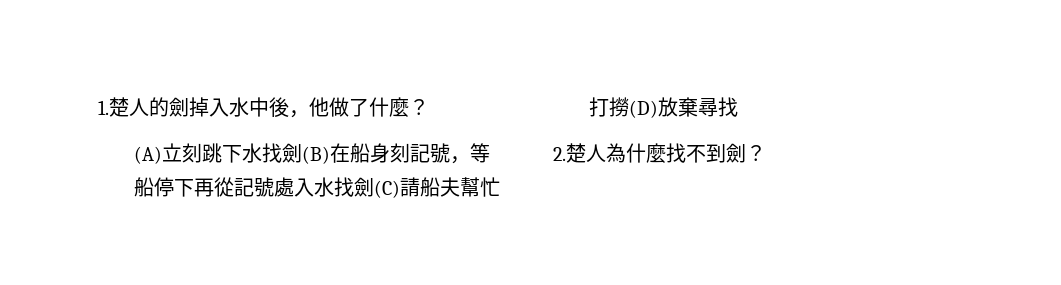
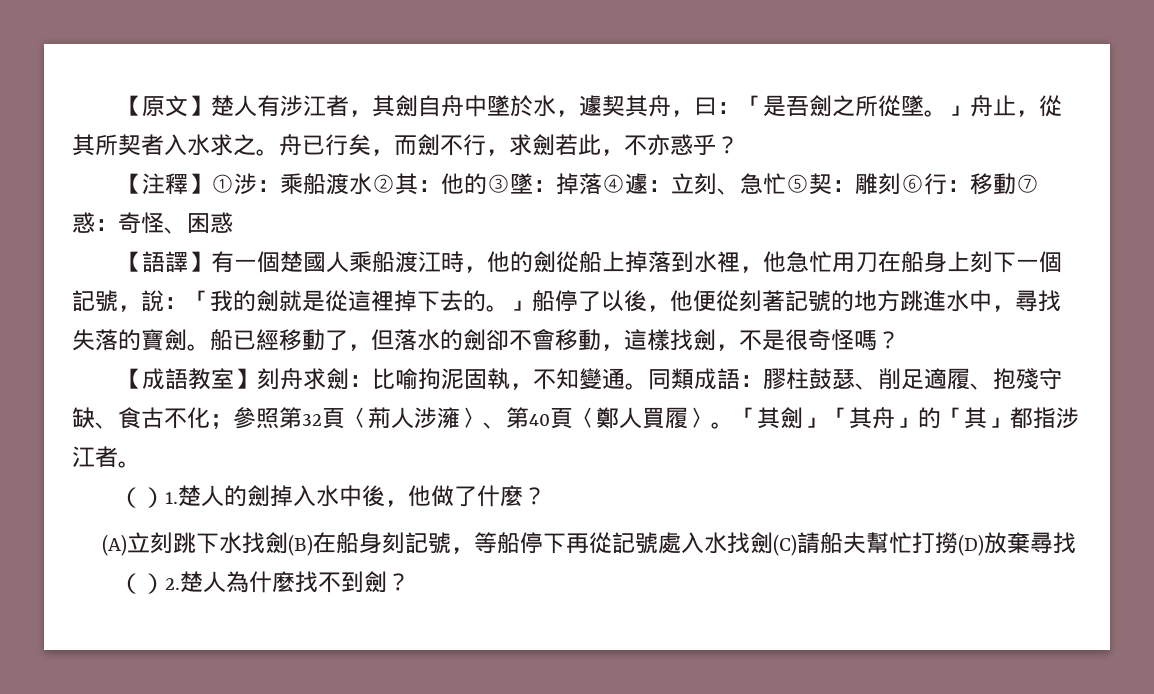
(98, 107) none -> [118,95,1062,117] [72,134,739,156] [118,173,1039,195] [72,212,233,234] [118,251,1062,273] [72,290,1061,312] [72,329,900,351] [118,368,1062,390] [72,407,1079,429] [72,446,141,468] [118,487,165,508] 【原文】楚人有涉江者，其劍自舟中墜於水，遽契其舟，曰：「是吾劍之所從墜。」舟止，從其所契者入水求之。舟已行矣，而劍不行，求劍若此，不亦惑乎？ // 【注釋】①涉：乘船渡水②其：他的③墜：掉落④遽：立刻、急忙⑤契：雕刻⑥行：移動⑦惑：奇怪、困惑 // 【語譯】有一個楚國人乘船渡江時，他的劍從船上掉落到水裡，他急忙用刀在船身上刻下一個記號，說：「我的劍就是從這裡掉下去的。」船停了以後，他便從刻著記號的地方跳進水中，尋找失落的寶劍。船已經移動了，但落水的劍卻不會移動，這樣找劍，不是很奇怪嗎？ // 【成語教室】刻舟求劍：比喻拘泥固執，不知變通。同類成語：膠柱鼓瑟、削足適履、抱殘守缺、食古不化；參照第32頁〈荊人涉澭〉、第40頁〈鄭人買履〉。「其劍」「其舟」的「其」都指涉江者。 // （）
(738, 107) none -> [118,573,165,594] （）

